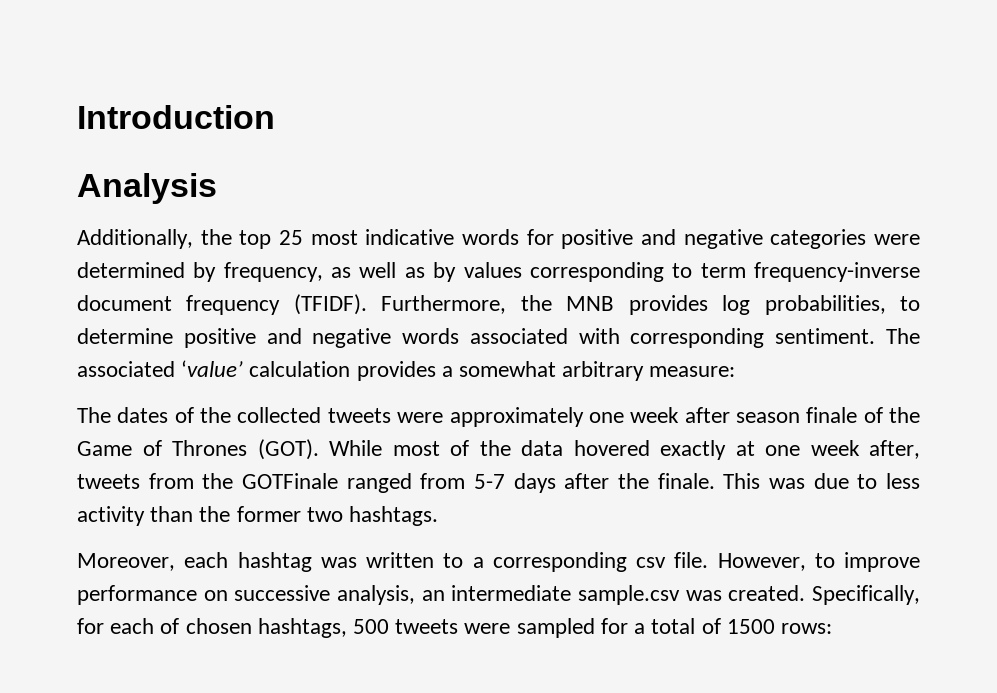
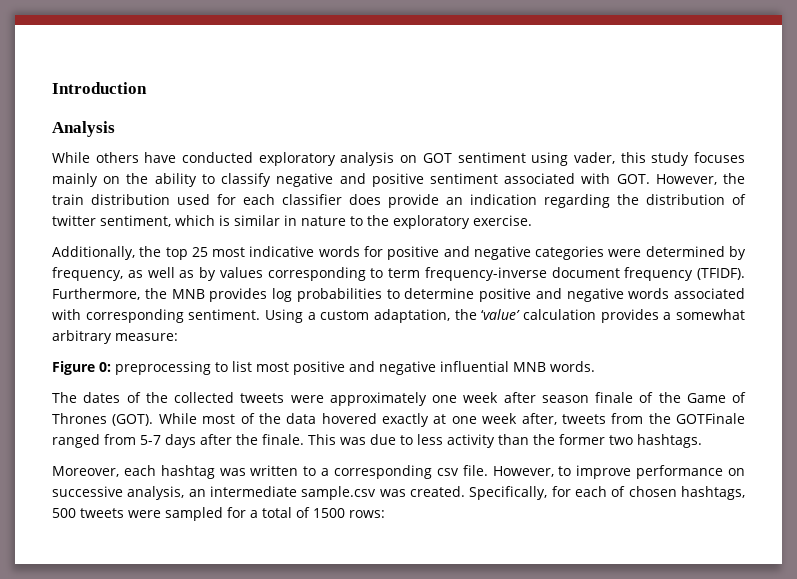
(217, 188) none -> [52,152,745,166] [52,173,745,187] [52,194,746,208] [52,215,532,229] // While others have conducted exploratory analysis on GOT sentiment using vader, this study focuses mainly on the ability to classify negative and positive sentiment associated with GOT. However, the train distribution used for each classifier does provide an indication regarding the distribution of twitter sentiment, which is similar in nature to the exploratory exercise.
[764,295,886,315] probabilities, -> [296,288,382,302] probabilities
[885,328,920,344] [77,361,175,377] The associated -> [265,309,477,323] Using a custom adaptation, the
(736, 371) none -> [52,361,595,375] // Figure 0: preprocessing to list most positive and negative influential MNB words.

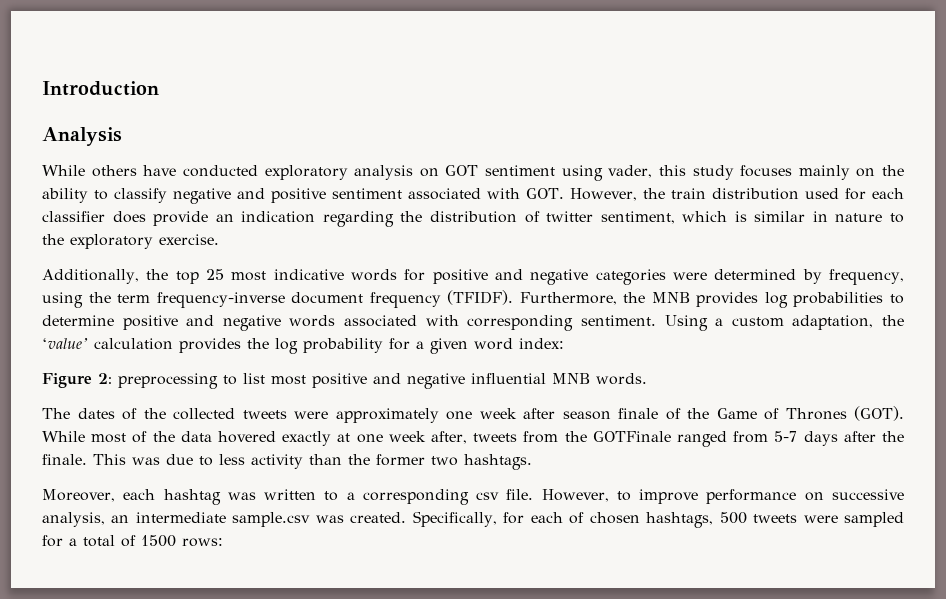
[127,267,384,281] as well as by values corresponding to -> [42,292,111,308] using the
[663,309,745,320] [52,330,178,344] a somewhat arbitrary measure: -> [247,338,564,354] the log probability for a given word index:
[99,362,111,372] 0: -> [98,373,112,384] 2:

